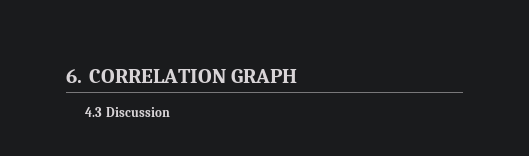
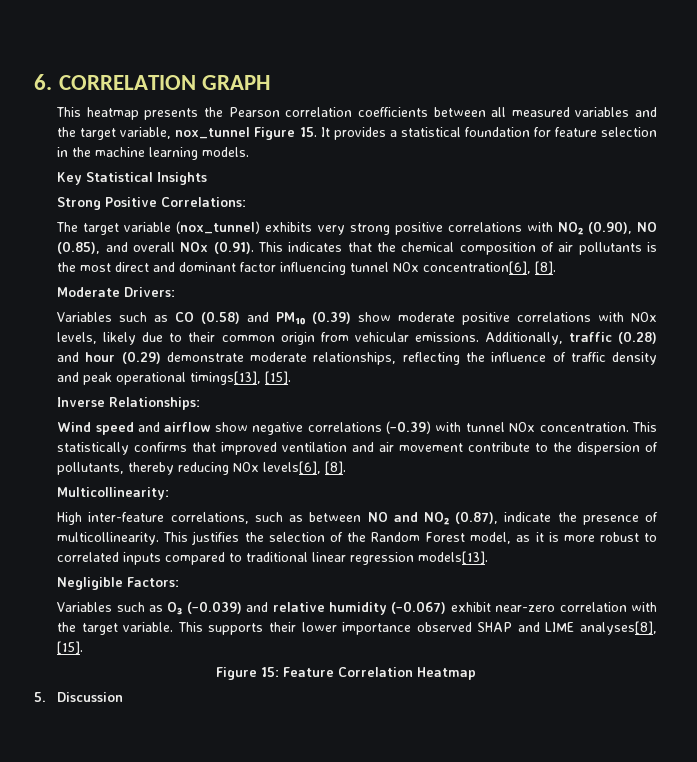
[85,107,103,117] 4.3 -> [56,107,657,120] [57,127,657,140] [57,147,250,160] [57,172,208,185] [57,197,247,210] [56,221,658,235] [57,241,657,255] [57,261,557,275] [57,287,176,297] [57,311,657,325] [57,331,657,345] [57,351,658,365] [57,371,292,385] [57,397,201,410] [57,421,657,435] [57,442,659,455] [57,461,347,475] [57,487,170,500] [57,511,658,525] [57,531,657,545] [57,551,489,565] [57,577,180,590] [57,601,657,615] [57,621,657,635] [57,641,84,654] [215,667,476,680] [34,692,46,702] This heatmap presents the Pearson correlation coefficients between all measured variables and the target variable, nox_tunnel Figure 15. It provides a statistical foundation for feature selection in the machine learning models. // Key Statistical Insights // Strong Positive Correlations: // The target variable (nox_tunnel) exhibits very strong positive correlations with NO₂ (0.90), NO (0.85), and overall NOx (0.91). This indicates that the chemical composition of air pollutants is the most direct and dominant factor influencing tunnel NOx concentration[6], [8]. // Moderate Drivers: // Variables such as CO (0.58) and PM₁₀ (0.39) show moderate positive correlations with NOx levels, likely due to their common origin from vehicular emissions. Additionally, traffic (0.28) and hour (0.29) demonstrate moderate relationships, reflecting the influence of traffic density and peak operational timings[13], [15]. // Inverse Relationships: // Wind speed and airflow show negative correlations (−0.39) with tunnel NOx concentration. This statistically confirms that improved ventilation and air movement contribute to the dispersion of pollutants, thereby reducing NOx levels[6], [8]. // Multicollinearity: // High inter-feature correlations, such as between NO and NO₂ (0.87), indicate the presence of multicollinearity. This justifies the selection of the Random Forest model, as it is more robust to correlated inputs compared to traditional linear regression models[13]. // Negligible Factors: // Variables such as O₃ (−0.039) and relative humidity (−0.067) exhibit near-zero correlation with the target variable. This supports their lower importance observed SHAP and LIME analyses[8], [15]. // Figure 15: Feature Correlation Heatmap // 5.

